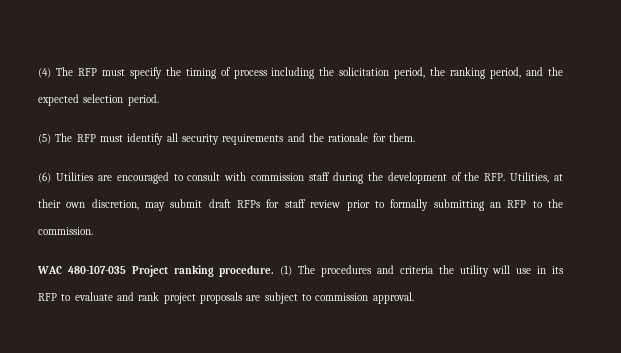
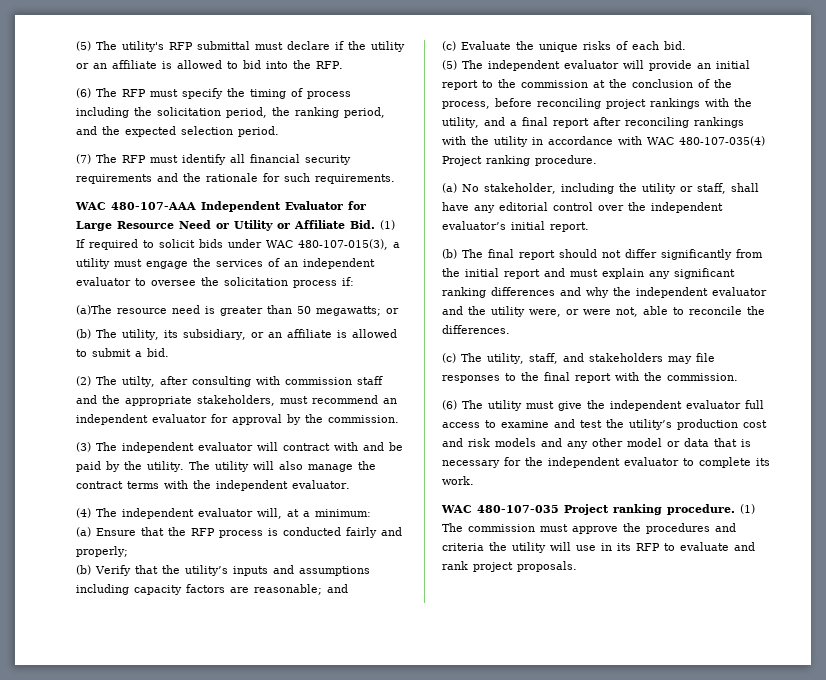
[38,68,51,78] (4) -> [76,41,405,52] [76,60,343,69] [76,88,91,98] (5) The utility's RFP submittal must declare if the utility or an affiliate is allowed to bid into the RFP. // (6)
[38,134,51,144] (5) -> [76,154,91,164] (7)
(178, 137) none -> [250,154,300,163] financial
[388,133,415,142] [38,172,563,184] [38,199,564,211] [38,227,93,235] them. // (6) Utilities are encouraged to consult with commission staff during the development of the RFP. Utilities, at their own discretion, may submit draft RFPs for staff review prior to formally submitting an RFP to the commission. -> [284,173,395,184] [75,201,366,212] [76,220,395,231] [76,239,400,250] [76,258,375,269] [76,277,354,288] [76,305,399,316] [76,329,397,340] [76,348,169,357] [76,376,383,387] [76,395,397,406] [76,414,399,425] [76,442,403,453] [76,461,376,472] [76,480,350,491] [76,508,371,519] [76,527,402,538] [76,546,128,557] [76,565,370,576] [76,584,348,595] [442,41,686,52] [442,60,750,71] [442,79,732,90] [442,98,752,109] [442,117,744,128] [442,136,765,147] [442,155,597,166] [442,183,759,194] [442,202,723,213] [442,221,589,232] [442,249,763,260] [442,268,735,279] [442,287,767,298] [442,306,765,317] [442,325,510,334] [442,353,715,364] [442,372,738,383] [442,400,764,411] [442,419,767,430] [442,438,751,449] [442,457,770,468] [442,476,474,485] such requirements. // WAC 480-107-AAA Independent Evaluator for Large Resource Need or Utility or Affiliate Bid. (1) If required to solicit bids under WAC 480-107-015(3), a utility must engage the services of an independent evaluator to oversee the solicitation process if: // (a)The resource need is greater than 50 megawatts; or // (b) The utility, its subsidiary, or an affiliate is allowed to submit a bid. // (2) The utilty, after consulting with commission staff and the appropriate stakeholders, must recommend an independent evaluator for approval by the commission. // (3) The independent evaluator will contract with and be paid by the utility. The utility will also manage the contract terms with the independent evaluator. // (4) The independent evaluator will, at a minimum: // (a) Ensure that the RFP process is conducted fairly and properly; // (b) Verify that the utility’s inputs and assumptions including capacity factors are reasonable; and // (c) Evaluate the unique risks of each bid. // (5) The independent evaluator will provide an initial report to the commission at the conclusion of the process, before reconciling project rankings with the utility, and a final report after reconciling rankings with the utility in accordance with WAC 480-107-035(4) Project ranking procedure. // (a) No stakeholder, including the utility or staff, shall have any editorial control over the independent evaluator’s initial report. // (b) The final report should not differ significantly from the initial report and must explain any significant ranking differences and why the independent evaluator and the utility were, or were not, able to reconcile the differences. // (c) The utility, staff, and stakeholders may file responses to the final report with the commission. // (6) The utility must give the independent evaluator full access to examine and test the utility’s production cost and risk models and any other model or data that is necessary for the independent evaluator to complete its work.
(316, 269) none -> [468,523,641,534] commission must approve the
[199,292,414,304] proposals are subject to commission approval. -> [517,561,577,572] proposals.

